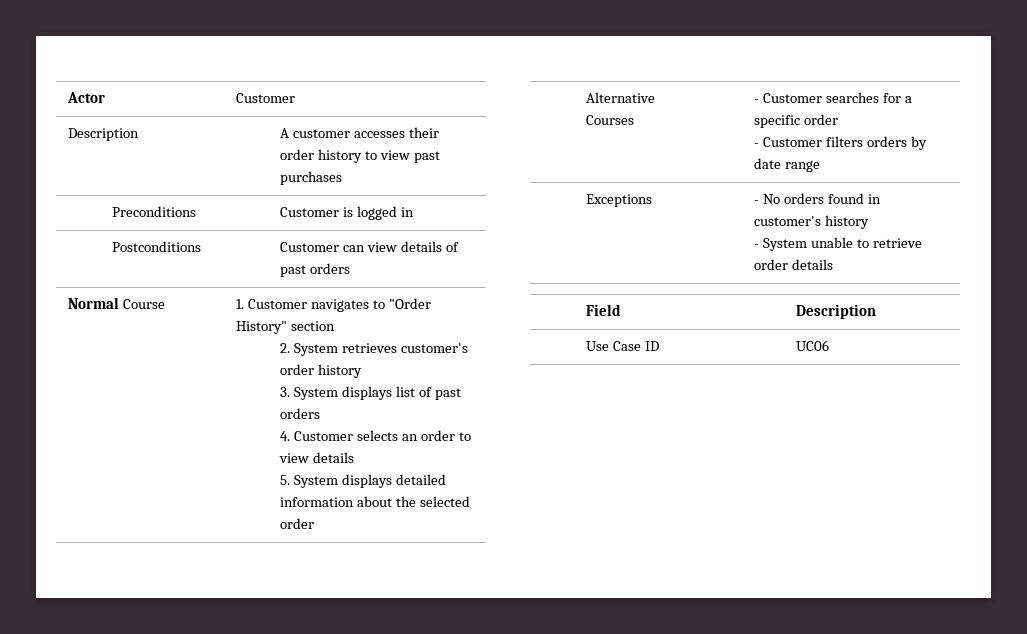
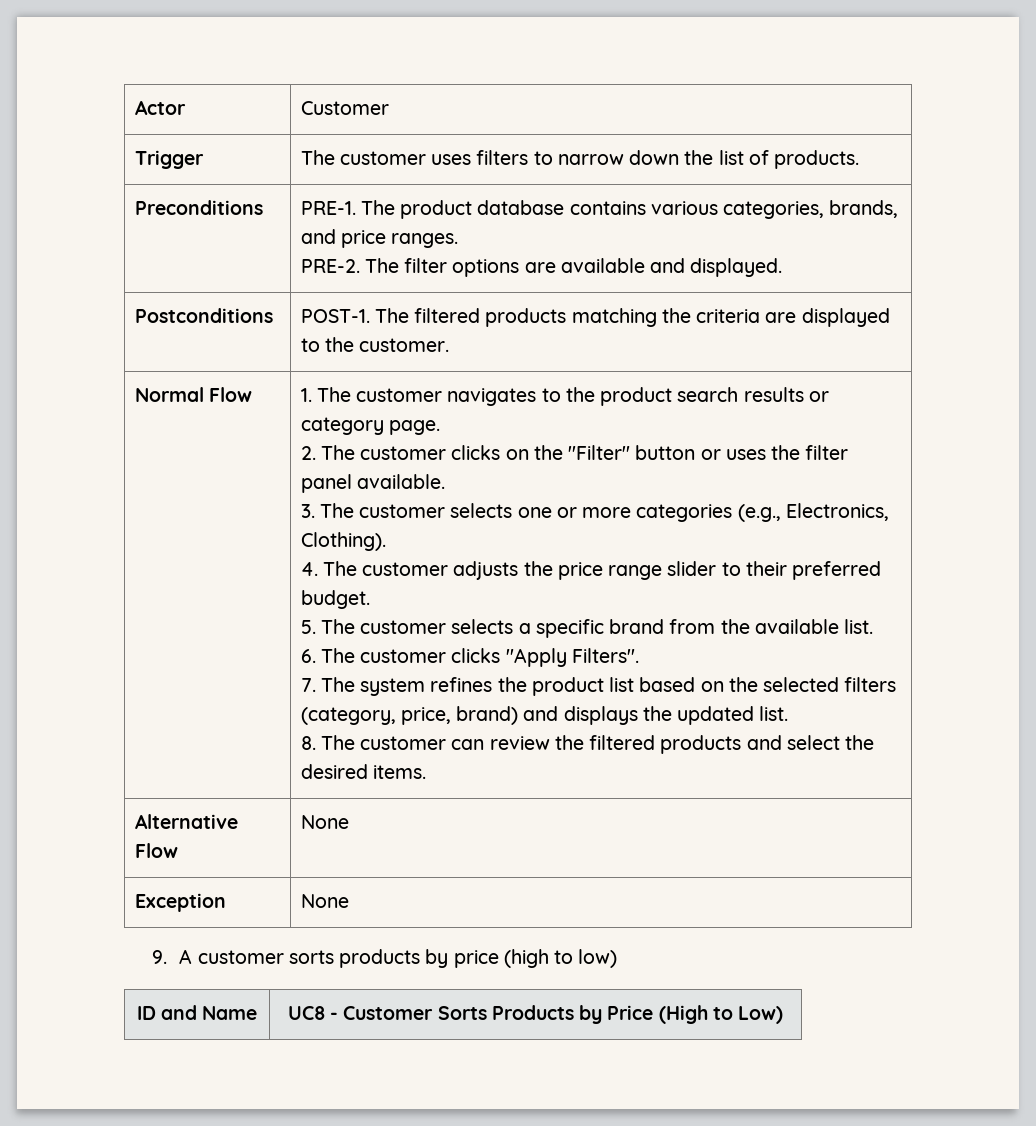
[68,128,140,141] [280,127,439,138] [280,149,440,163] [280,171,343,185] [111,206,196,217] [280,206,414,220] [111,241,201,252] [280,241,459,252] [280,263,351,277] Description | A customer accesses their order history to view past purchases // Preconditions | Customer is logged in // Postconditions | Customer can view details of past orders -> [134,150,204,169] [300,150,860,169] [134,200,263,215] [300,200,899,219] [300,229,459,248] [300,258,783,277] [134,308,273,323] [300,308,890,327] [300,337,450,352] Trigger | The customer uses filters to narrow down the list of products. // Preconditions | PRE-1. The product database contains various categories, brands, and price ranges. // PRE-2. The filter options are available and displayed. // Postconditions | POST-1. The filtered products matching the criteria are displayed to the customer.
[123,299,166,309] Course -> [208,387,252,402] Flow
[248,298,431,312] [236,321,336,334] [280,343,468,356] [280,364,363,378] [280,386,461,400] [280,408,321,419] [280,430,471,441] [279,452,355,463] [280,474,446,488] [280,496,470,507] [280,518,315,529] [585,92,655,103] [585,115,634,125] [754,92,912,103] [754,114,839,128] [754,136,927,150] [754,158,821,172] [585,194,652,207] [754,193,881,204] [754,215,870,229] [754,237,922,251] [754,259,834,270] [586,304,622,316] [796,304,877,319] [586,341,659,351] [796,340,830,351] Customer navigates to "Order History" section // 2. System retrieves customer's order history // 3. System displays list of past orders // 4. Customer selects an order to view details // 5. System displays detailed information about the selected order // Alternative Courses | - Customer searches for a specific order // - Customer filters orders by date range // Exceptions | - No orders found in customer's history // - System unable to retrieve order details // Field | Description // Use Case ID | UC06 -> [316,387,829,406] [300,417,440,435] [300,445,849,460] [300,474,445,493] [300,503,889,522] [300,532,386,551] [300,561,882,580] [300,590,370,609] [300,619,874,638] [300,648,639,667] [300,677,897,696] [300,706,789,725] [300,735,875,754] [300,764,426,779] [134,814,238,829] [134,843,178,858] [300,815,349,829] [134,893,226,912] [300,894,349,908] [151,949,618,968] [136,1005,258,1020] [287,1005,784,1024] The customer navigates to the product search results or category page. // 2. The customer clicks on the "Filter" button or uses the filter panel available. // 3. The customer selects one or more categories (e.g., Electronics, Clothing). // 4. The customer adjusts the price range slider to their preferred budget. // 5. The customer selects a specific brand from the available list. // 6. The customer clicks "Apply Filters". // 7. The system refines the product list based on the selected filters (category, price, brand) and displays the updated list. // 8. The customer can review the filtered products and select the desired items. // Alternative Flow | None // Exception | None // 9. A customer sorts products by price (high to low) // ID and Name | UC8 - Customer Sorts Products by Price (High to Low)

